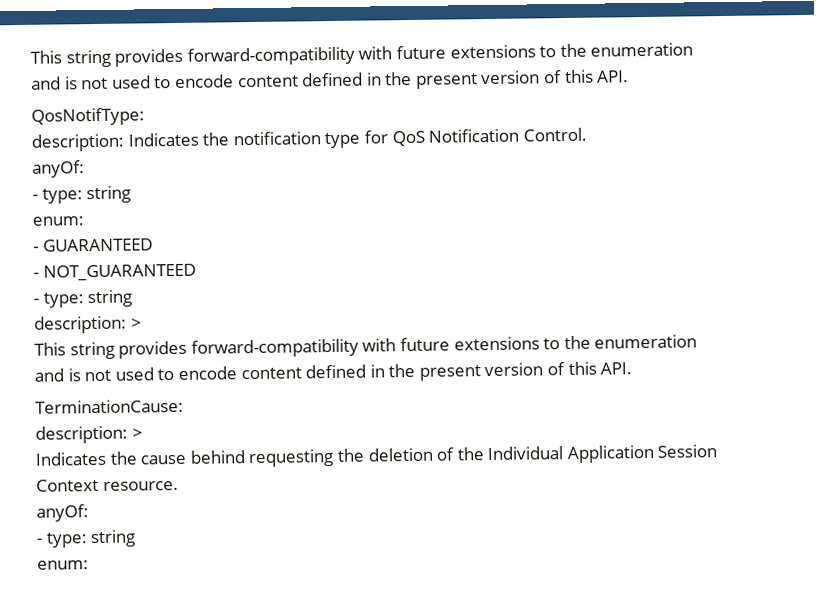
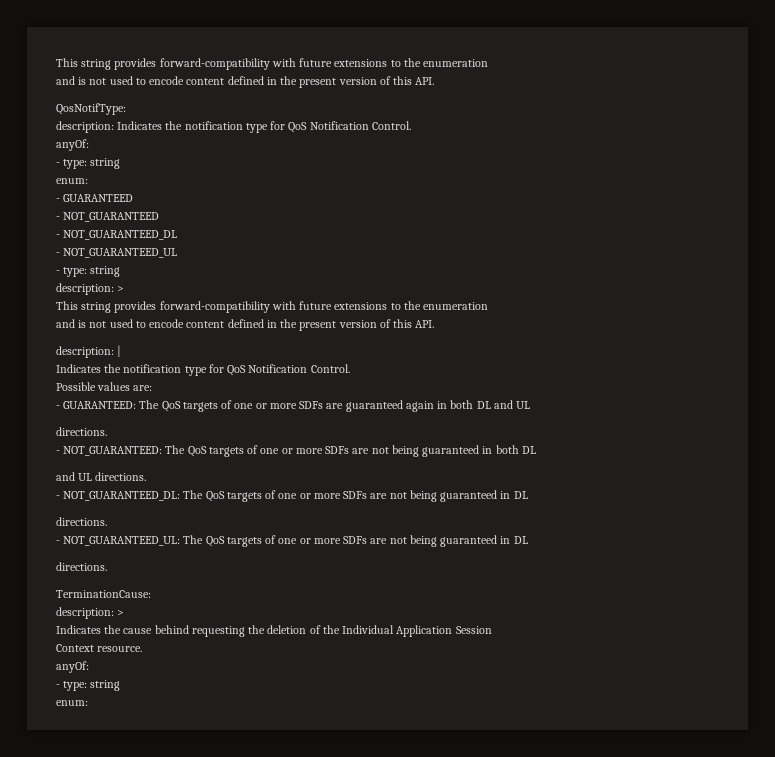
(196, 272) none -> [56,230,178,240] [56,248,178,258] // - NOT_GUARANTEED_DL // - NOT_GUARANTEED_UL
(633, 368) none -> [56,345,122,358] [56,364,350,376] [56,382,153,391] [56,400,531,412] [56,427,107,436] [56,445,536,457] [56,472,147,481] [56,490,528,502] [56,517,107,526] [56,535,528,547] [56,562,107,571] // description: | // Indicates the notification type for QoS Notification Control. // Possible values are: // - GUARANTEED: The QoS targets of one or more SDFs are guaranteed again in both DL and UL // directions. // - NOT_GUARANTEED: The QoS targets of one or more SDFs are not being guaranteed in both DL // and UL directions. // - NOT_GUARANTEED_DL: The QoS targets of one or more SDFs are not being guaranteed in DL // directions. // - NOT_GUARANTEED_UL: The QoS targets of one or more SDFs are not being guaranteed in DL // directions.

